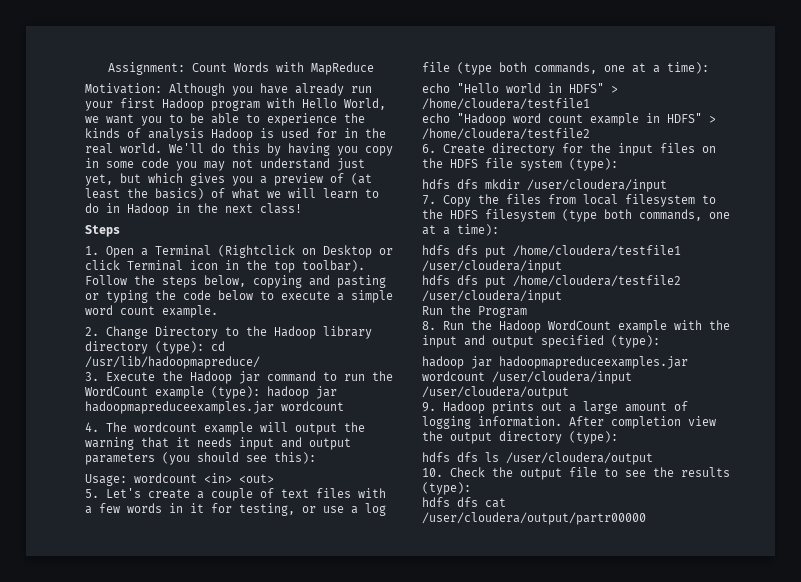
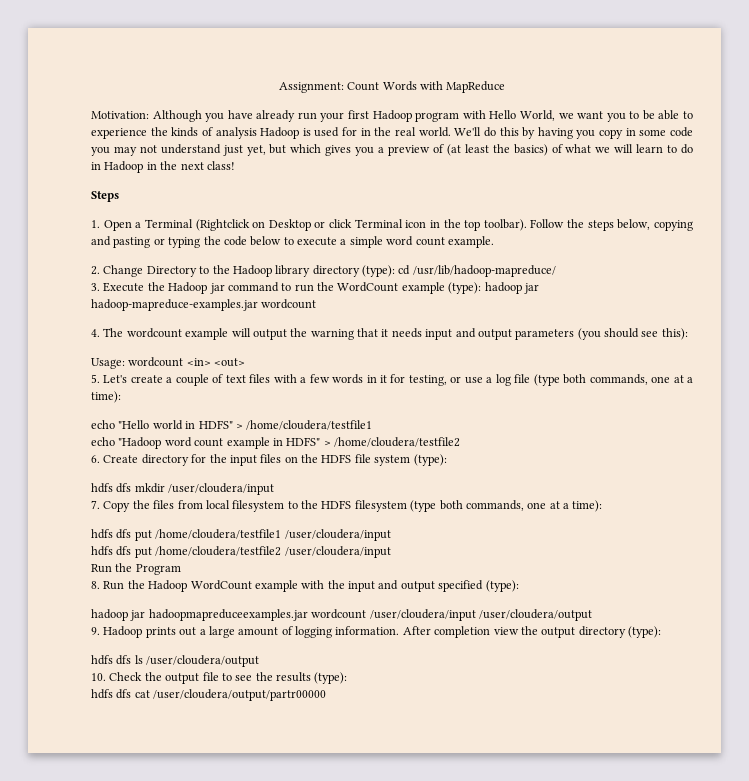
[85,356,260,369] /usr/lib/hadoopmapreduce/ -> [412,265,556,277] /usr/lib/hadoop-mapreduce/
[85,401,274,414] hadoopmapreduceexamples.jar -> [91,299,258,311] hadoop-mapreduce-examples.jar

